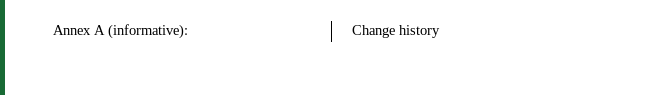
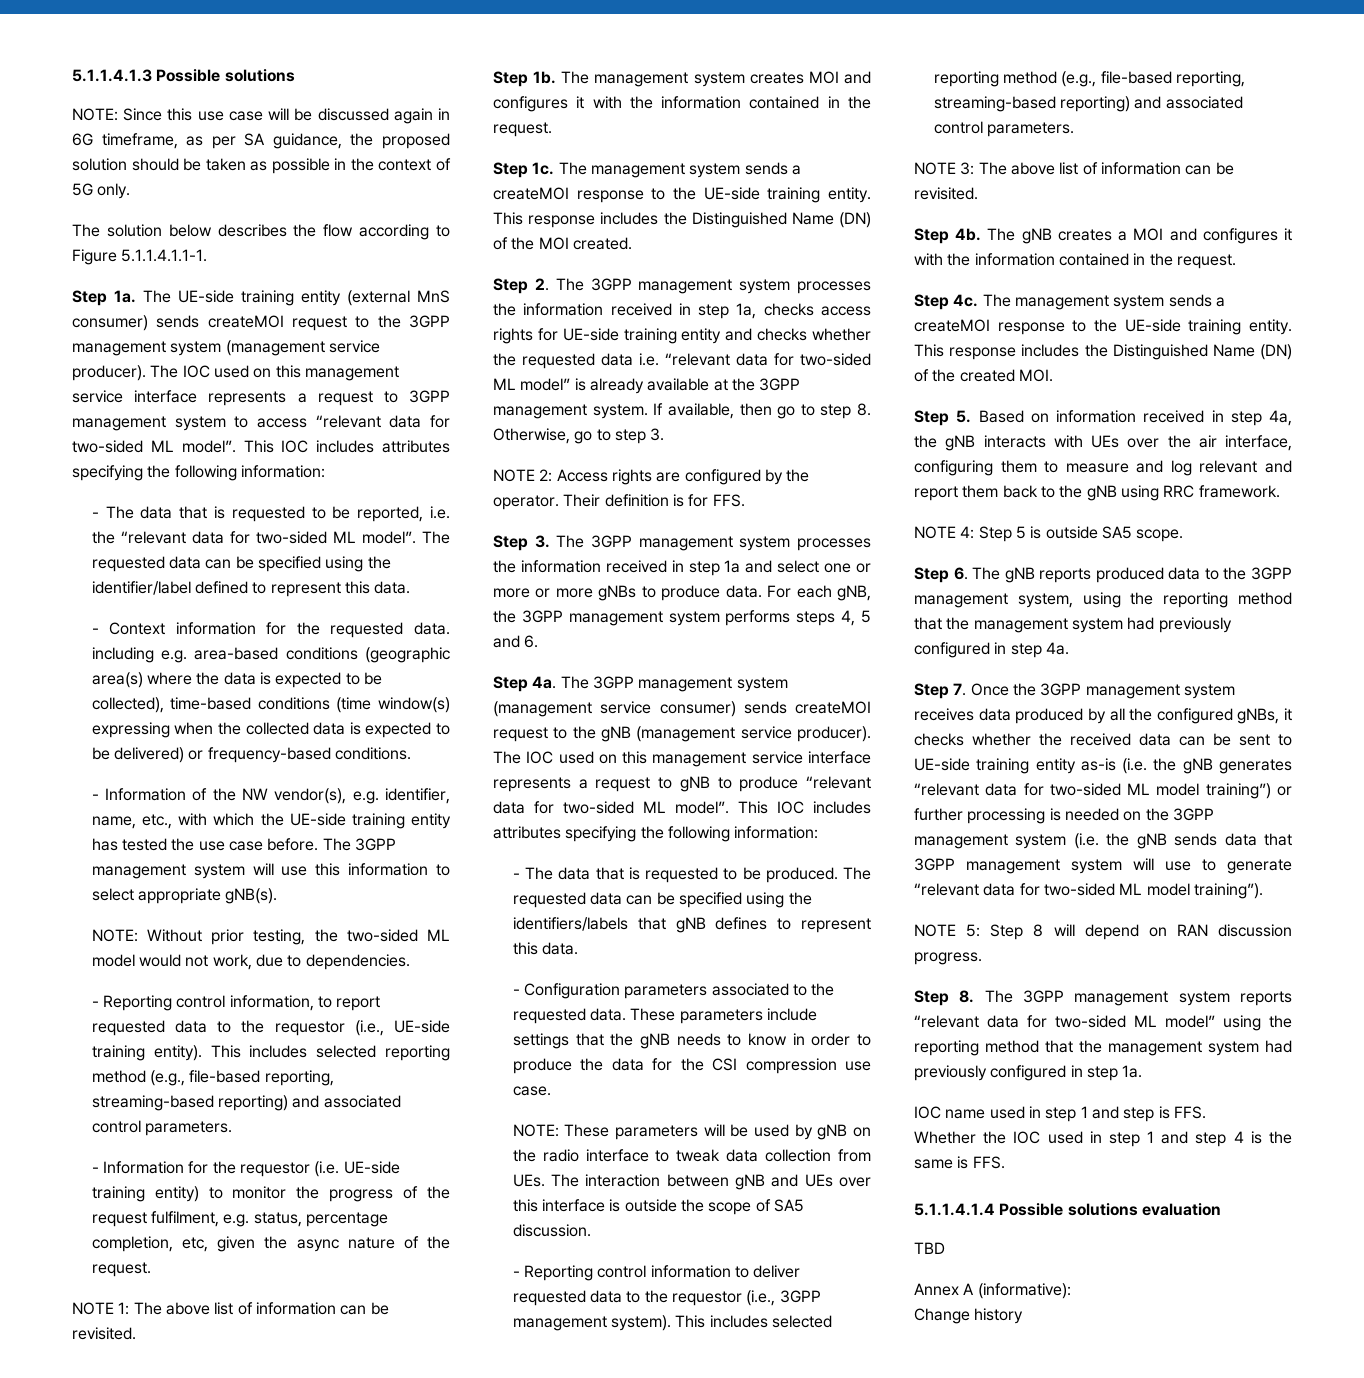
(53, 30) none -> [72,69,295,82] [72,108,451,124] [72,133,450,149] [72,158,451,174] [72,183,131,199] [72,224,450,240] [72,249,208,265] [72,290,450,306] [72,315,450,331] [72,340,380,356] [72,365,399,381] [72,390,451,406] [72,415,450,431] [72,440,450,453] [72,465,325,481] [91,506,451,522] [91,531,450,544] [91,556,391,572] [91,581,411,597] [91,622,450,638] [91,647,450,663] [91,672,383,688] [91,697,450,713] [91,722,450,738] [91,747,412,763] [91,788,450,804] [91,813,451,829] [91,838,397,851] [91,863,450,879] [91,888,278,904] [91,929,450,945] [91,954,410,970] [91,995,381,1011] [91,1020,450,1036] [91,1045,450,1061] [91,1070,334,1086] [91,1095,401,1111] [91,1120,233,1136] [91,1161,400,1177] [91,1186,450,1202] [91,1211,389,1227] [91,1236,450,1252] [91,1262,151,1277] [72,1302,389,1315] [72,1327,136,1340] [493,71,871,87] [493,96,871,112] [493,122,552,137] [493,162,801,178] [493,187,871,203] [493,212,872,228] [493,237,632,250] [493,278,871,294] [493,303,871,319] [493,328,871,344] [493,353,871,369] [493,378,801,394] [493,403,871,419] [493,428,665,444] [493,469,810,485] [493,494,745,510] [493,535,871,551] [493,560,871,576] [493,585,871,601] [493,610,871,626] [493,635,539,648] [493,676,788,692] [493,701,871,717] [493,726,871,742] [493,751,871,767] [493,776,871,792] [493,801,871,814] [493,826,819,842] [512,867,871,883] [512,892,812,908] [512,917,871,933] [512,942,579,955] [512,983,835,999] [512,1008,818,1024] [512,1033,871,1049] [512,1058,871,1074] [512,1086,551,1096] [512,1124,871,1140] [512,1149,871,1162] [512,1174,871,1190] [512,1199,805,1215] [512,1224,591,1237] [512,1265,801,1281] [512,1290,821,1306] [512,1315,833,1331] [933,71,1246,87] [933,96,1243,112] [933,121,1075,137] [914,162,1234,175] [914,187,978,200] [914,228,1292,244] [914,253,1236,269] [914,294,1225,310] [914,319,1292,335] [914,344,1292,360] [914,369,1053,382] [914,410,1292,426] [914,435,1292,451] [914,460,1292,476] [914,485,1280,501] [914,526,1184,542] [914,567,1292,583] [914,592,1292,608] [914,617,1232,633] [914,642,1069,658] [914,683,1235,699] [914,708,1292,724] [914,733,1292,746] [914,758,1292,774] [914,783,1292,799] [914,808,1214,824] [914,833,1292,849] [914,858,1292,874] [914,883,1263,899] [914,924,1292,940] [914,952,982,965] [914,990,1292,1006] [914,1015,1292,1031] [914,1040,1292,1056] [914,1065,1143,1081] [914,1106,1206,1122] [914,1131,1292,1147] [914,1156,1005,1169] [914,1203,1221,1216] [914,1242,945,1254] 5.1.1.4.1.3 Possible solutions // NOTE: Since this use case will be discussed again in 6G timeframe, as per SA guidance, the proposed solution should be taken as possible in the context of 5G only. // The solution below describes the flow according to Figure 5.1.1.4.1.1-1. // Step 1a. The UE-side training entity (external MnS consumer) sends createMOI request to the 3GPP management system (management service producer). The IOC used on this management service interface represents a request to 3GPP management system to access “relevant data for two-sided ML model”. This IOC includes attributes specifying the following information: // - The data that is requested to be reported, i.e. the “relevant data for two-sided ML model”. The requested data can be specified using the identifier/label defined to represent this data. // - Context information for the requested data. including e.g. area-based conditions (geographic area(s) where the data is expected to be collected), time-based conditions (time window(s) expressing when the collected data is expected to be delivered) or frequency-based conditions. // - Information of the NW vendor(s), e.g. identifier, name, etc., with which the UE-side training entity has tested the use case before. The 3GPP management system will use this information to select appropriate gNB(s). // NOTE: Without prior testing, the two-sided ML model would not work, due to dependencies. // - Reporting control information, to report requested data to the requestor (i.e., UE-side training entity). This includes selected reporting method (e.g., file-based reporting, streaming-based reporting) and associated control parameters. // - Information for the requestor (i.e. UE-side training entity) to monitor the progress of the request fulfilment, e.g. status, percentage completion, etc, given the async nature of the request. // NOTE 1: The above list of information can be revisited. // Step 1b. The management system creates MOI and configures it with the information contained in the request. // Step 1c. The management system sends a createMOI response to the UE-side training entity. This response includes the Distinguished Name (DN) of the MOI created. // Step 2. The 3GPP management system processes the information received in step 1a, checks access rights for UE-side training entity and checks whether the requested data i.e. “relevant data for two-sided ML model” is already available at the 3GPP management system. If available, then go to step 8. Otherwise, go to step 3. // NOTE 2: Access rights are configured by the operator. Their definition is for FFS. // Step 3. The 3GPP management system processes the information received in step 1a and select one or more or more gNBs to produce data. For each gNB, the 3GPP management system performs steps 4, 5 and 6. // Step 4a. The 3GPP management system (management service consumer) sends createMOI request to the gNB (management service producer). The IOC used on this management service interface represents a request to gNB to produce “relevant data for two-sided ML model”. This IOC includes attributes specifying the following information: // - The data that is requested to be produced. The requested data can be specified using the identifiers/labels that gNB defines to represent this data. // - Configuration parameters associated to the requested data. These parameters include settings that the gNB needs to know in order to produce the data for the CSI compression use case. // NOTE: These parameters will be used by gNB on the radio interface to tweak data collection from UEs. The interaction between gNB and UEs over this interface is outside the scope of SA5 discussion. // - Reporting control information to deliver requested data to the requestor (i.e., 3GPP management system). This includes selected reporting method (e.g., file-based reporting, streaming-based reporting) and associated control parameters. // NOTE 3: The above list of information can be revisited. // Step 4b. The gNB creates a MOI and configures it with the information contained in the request. // Step 4c. The management system sends a createMOI response to the UE-side training entity. This response includes the Distinguished Name (DN) of the created MOI. // Step 5. Based on information received in step 4a, the gNB interacts with UEs over the air interface, configuring them to measure and log relevant and report them back to the gNB using RRC framework. // NOTE 4: Step 5 is outside SA5 scope. // Step 6. The gNB reports produced data to the 3GPP management system, using the reporting method that the management system had previously configured in step 4a. // Step 7. Once the 3GPP management system receives data produced by all the configured gNBs, it checks whether the received data can be sent to UE-side training entity as-is (i.e. the gNB generates “relevant data for two-sided ML model training”) or further processing is needed on the 3GPP management system (i.e. the gNB sends data that 3GPP management system will use to generate “relevant data for two-sided ML model training”). // NOTE 5: Step 8 will depend on RAN discussion progress. // Step 8. The 3GPP management system reports “relevant data for two-sided ML model” using the reporting method that the management system had previously configured in step 1a. // IOC name used in step 1 and step is FFS. // Whether the IOC used in step 1 and step 4 is the same is FFS. // 5.1.1.4.1.4 Possible solutions evaluation // TBD //

